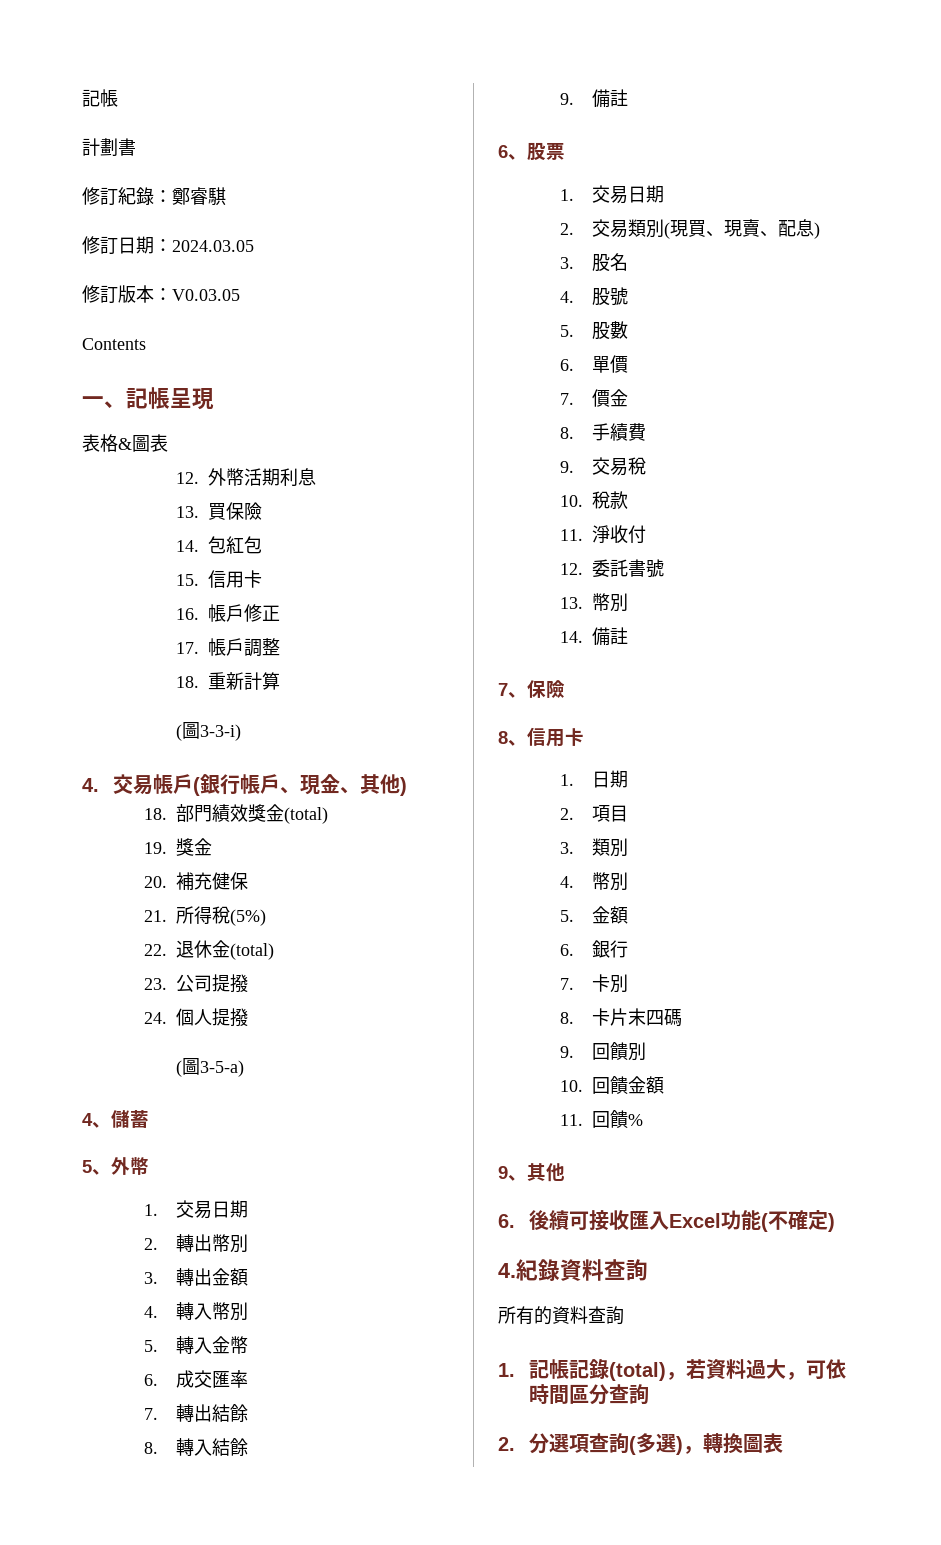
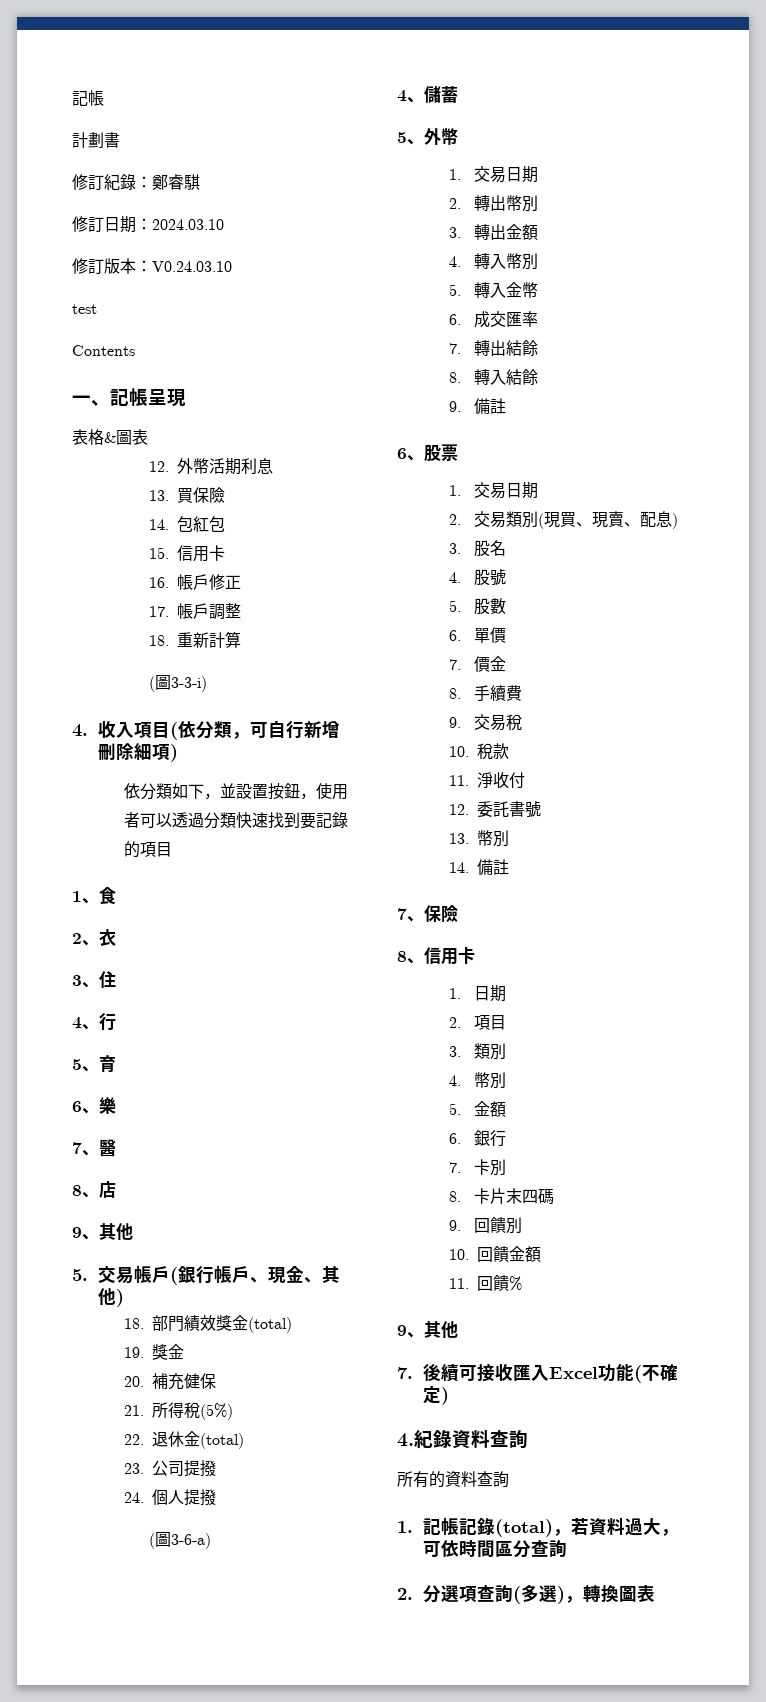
[172,240,254,252] 2024.03.05 -> [152,219,224,230] 2024.03.10
[172,289,240,301] V0.03.05 -> [152,261,232,272] [72,304,97,314] V0.24.03.10 // test
(99, 785) none -> [97,720,340,740] [97,743,178,762] [123,783,348,800] [123,812,348,829] [123,841,172,858] [72,887,116,905] [72,929,116,946] [72,971,116,988] [72,1013,116,1031] [72,1055,116,1072] [72,1097,116,1114] [72,1139,116,1157] [72,1181,116,1198] [72,1223,133,1241] [72,1269,88,1281] 收入項目(依分類，可自行新增刪除細項) // 依分類如下，並設置按鈕，使用者可以透過分類快速找到要記錄的項目 // 1、食 // 2、衣 // 3、住 // 4、行 // 5、育 // 6、樂 // 7、醫 // 8、店 // 9、其他 // 5.
[199,1060,244,1077] 3-5-a) -> [171,1533,212,1549] 3-6-a)
[498,1214,515,1228] 6. -> [397,1367,413,1379] 7.

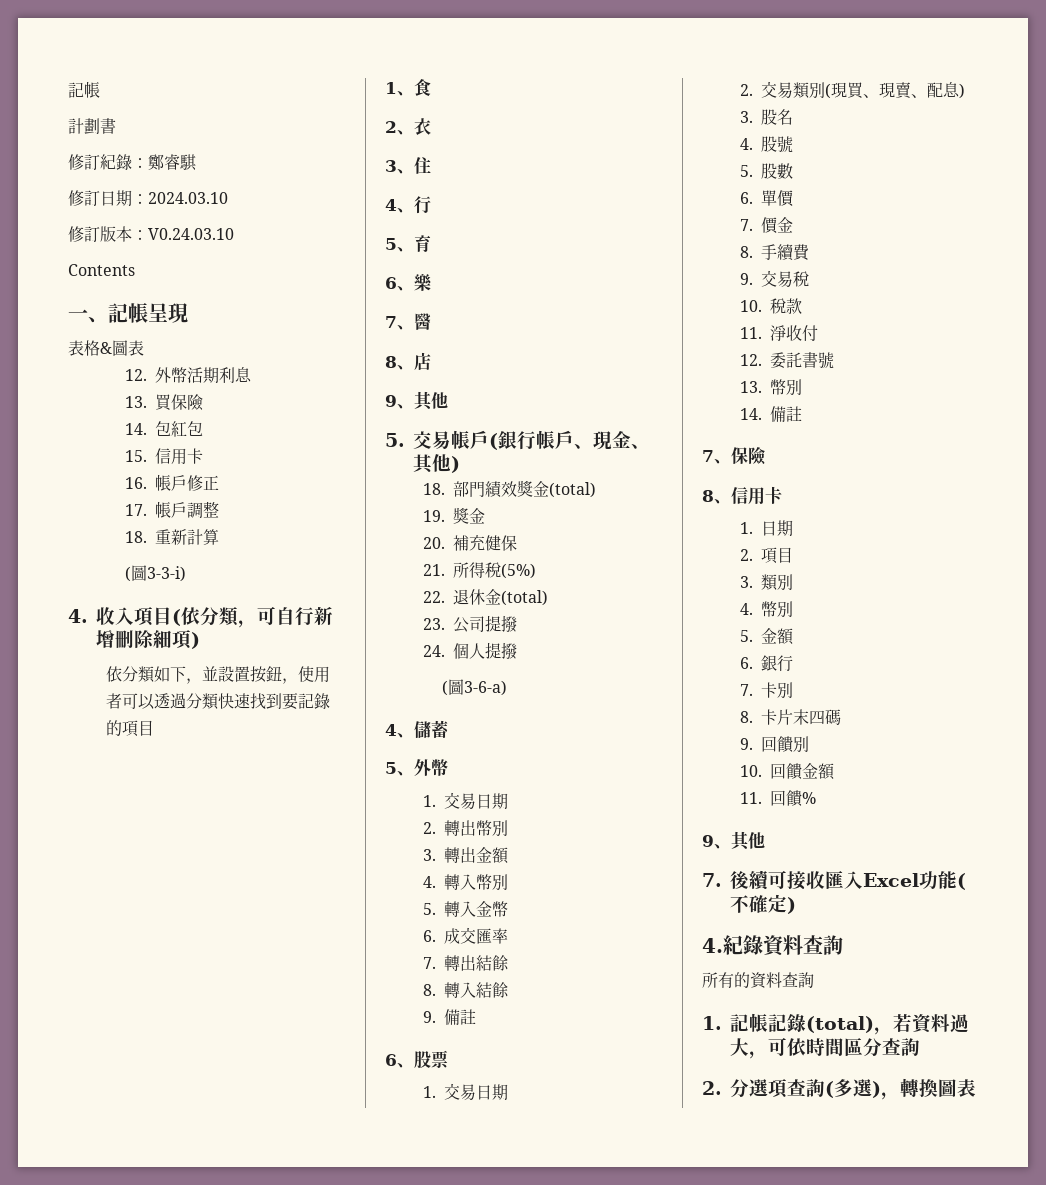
[72,304,97,314] // test -> (234, 234) none

